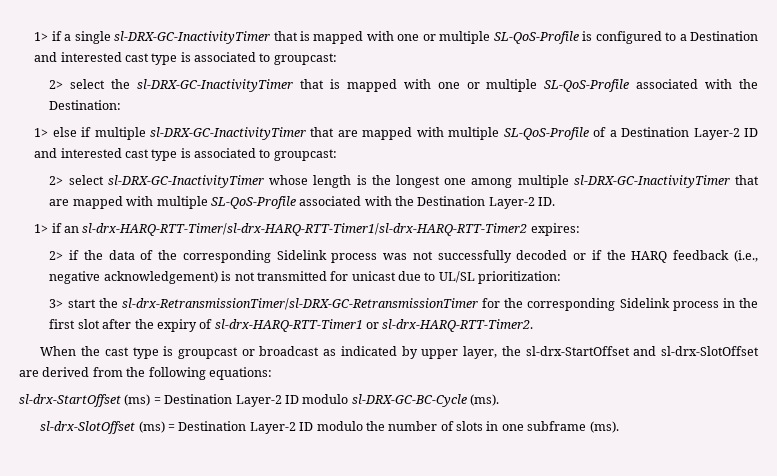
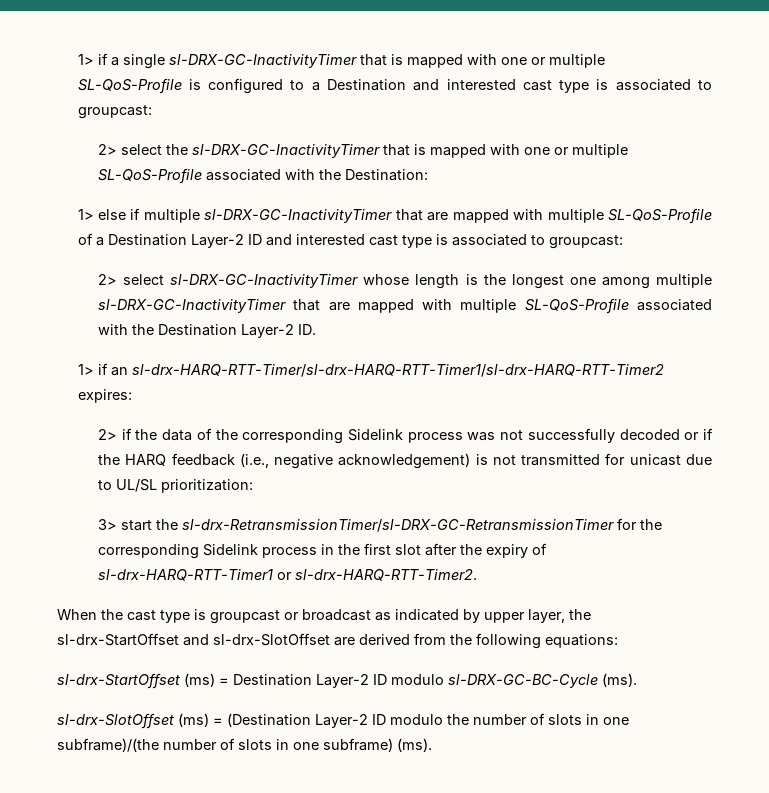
[178,421,247,431] Destination -> [227,713,311,727] (Destination
[527,421,587,431] subframe -> [57,738,393,752] subframe)/(the number of slots in one subframe)

